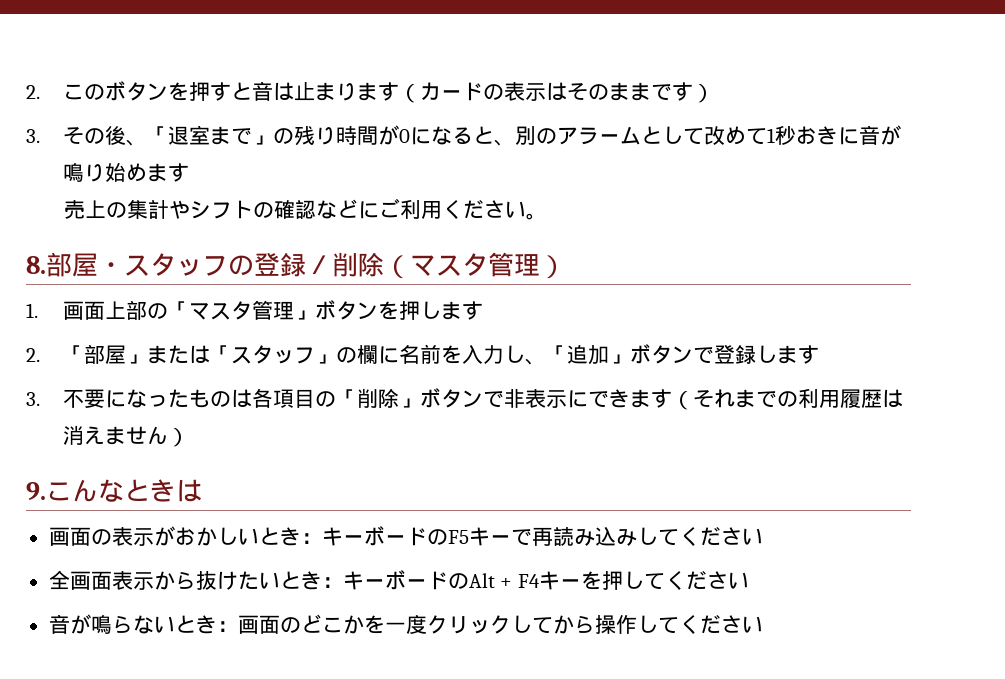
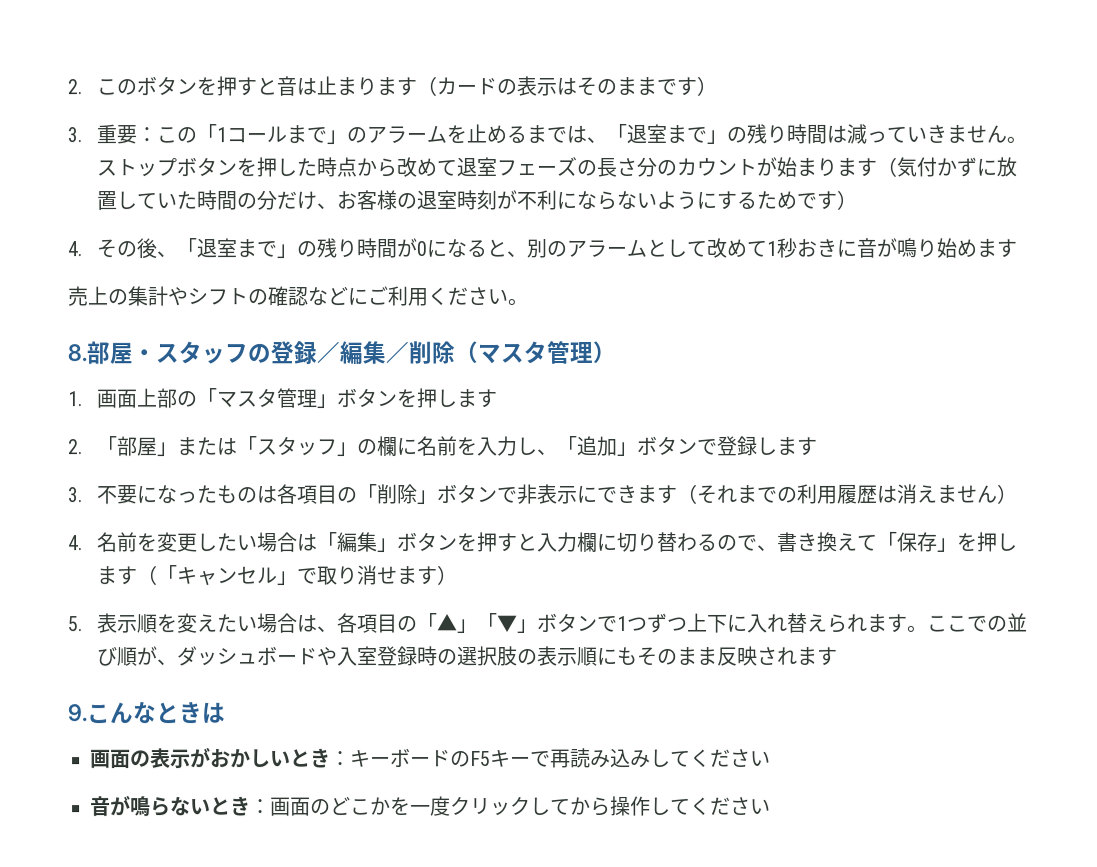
(40, 136) none -> [96,123,1028,145] [96,156,1018,178] [96,189,858,211] [67,241,82,257] 重要：この「1コールまで」のアラームを止めるまでは、「退室まで」の残り時間は減っていきません。ストップボタンを押した時点から改めて退室フェーズの長さ分のカウントが始まります（気付かずに放置していた時間の分だけ、お客様の退室時刻が不利にならないようにするためです） // 4.
(332, 264) none -> [339,341,409,365] 編集／
(190, 437) none -> [68,531,1019,553] [97,565,459,586] [68,612,1029,634] [97,645,839,667] // 4.名前を変更したい場合は「編集」ボタンを押すと入力欄に切り替わるので、書き換えて「保存」を押します（「キャンセル」で取り消せます） // 5.表示順を変えたい場合は、各項目の「▲」「▼」ボタンで1つずつ上下に入れ替えられます。ここでの並び順が、ダッシュボードや入室登録時の選択肢の表示順にもそのまま反映されます
[48,570,749,590] // 全画面表示から抜けたいとき：キーボードのAlt + F4キーを押してください -> (771, 758) none

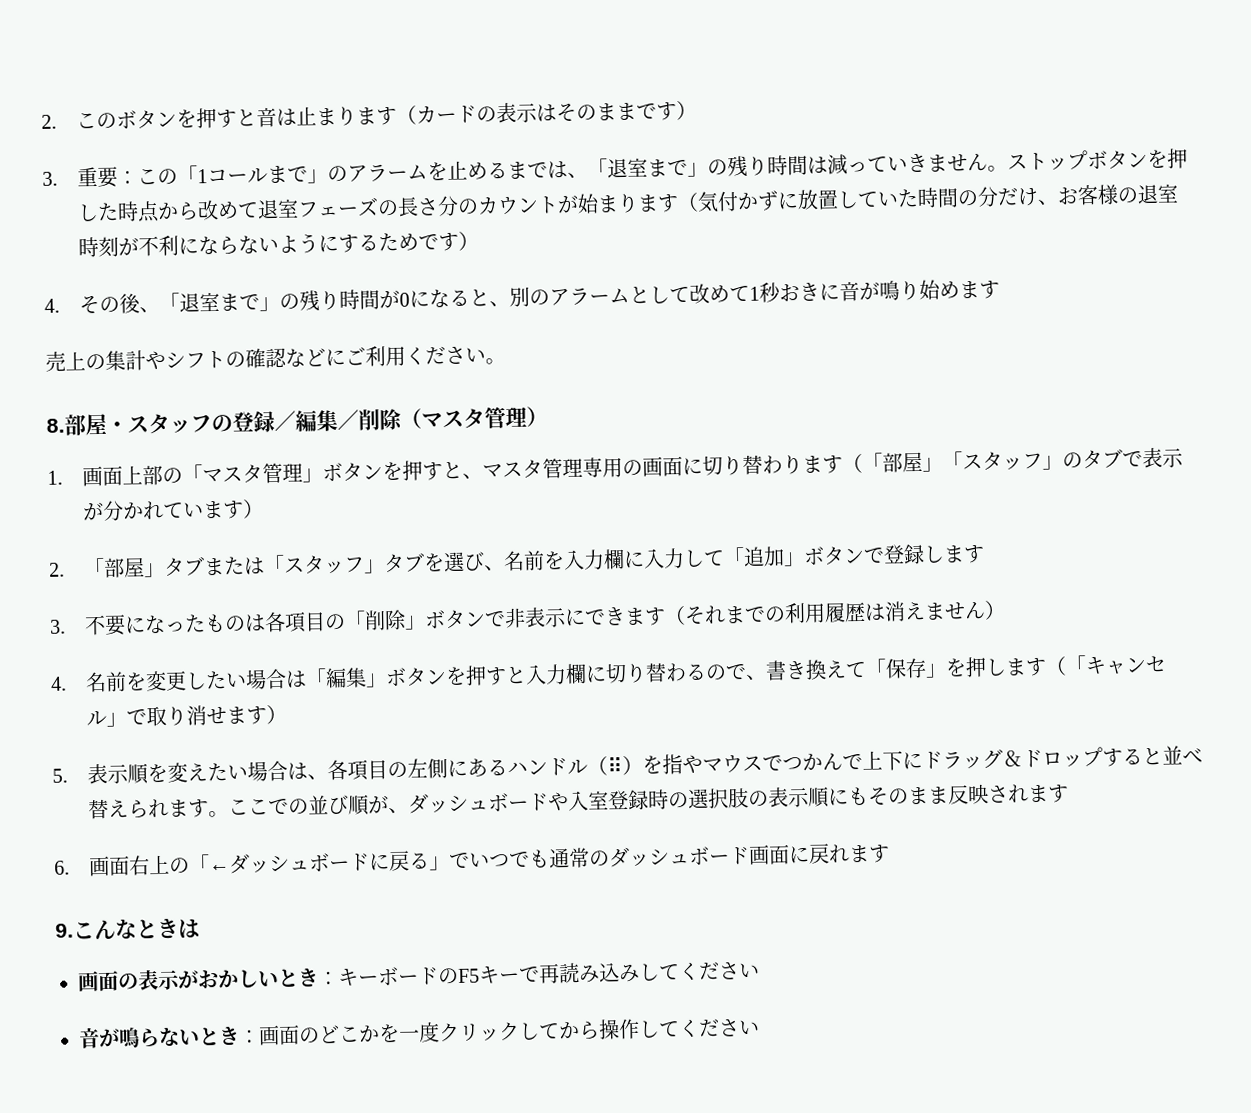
[436,389,498,409] します -> [421,447,1184,481] [81,499,264,521] すと、マスタ管理専用の画面に切り替わります（「部屋」「スタッフ」のタブで表示が分かれています）
(179, 449) none -> [162,556,205,576] タブ
[357,436,559,457] の欄に名前を入力し、 -> [382,548,725,573] タブを選び、名前を入力欄に入力して
[417,612,789,634] 「▲」「▼」ボタンで1つずつ上下に入れ -> [406,745,1203,779] 左側にあるハンドル（⠿）を指やマウスでつかんで上下にドラッグ＆ドロップすると並べ
(839, 656) none -> [54,843,890,877] // 6.画面右上の「←ダッシュボードに戻る」でいつでも通常のダッシュボード画面に戻れます

